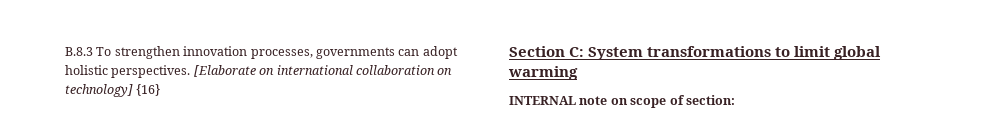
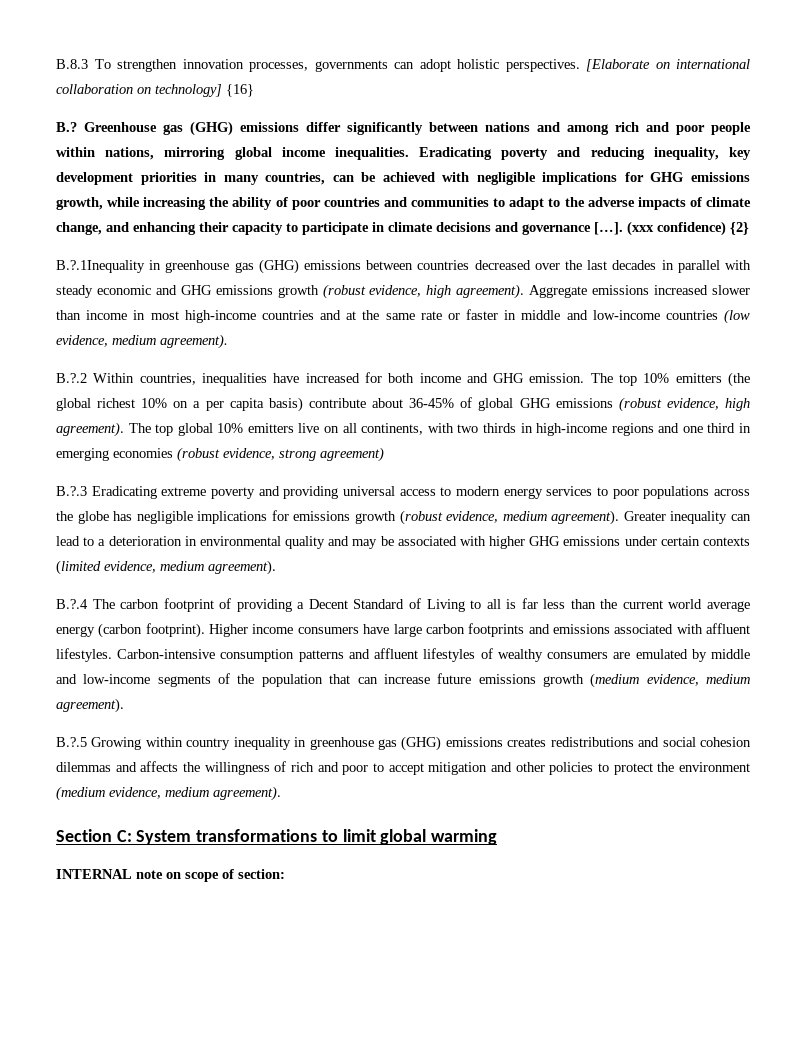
(161, 90) none -> [56,121,751,136] [56,147,751,160] [56,172,751,185] [56,197,752,210] [56,221,749,236] [56,259,752,274] [56,284,750,299] [56,309,751,324] [56,334,228,349] [56,372,750,387] [56,397,751,412] [56,422,751,437] [56,447,384,462] [56,486,750,499] [56,510,751,525] [56,536,750,549] [56,560,276,575] [56,598,750,612] [56,623,750,638] [56,648,751,662] [56,673,750,688] [56,698,124,713] [56,736,752,751] [56,761,750,775] [56,786,281,801] // B.? Greenhouse gas (GHG) emissions differ significantly between nations and among rich and poor people within nations, mirroring global income inequalities. Eradicating poverty and reducing inequality, key development priorities in many countries, can be achieved with negligible implications for GHG emissions growth, while increasing the ability of poor countries and communities to adapt to the adverse impacts of climate change, and enhancing their capacity to participate in climate decisions and governance […]. (xxx confidence) {2} // B.?.1Inequality in greenhouse gas (GHG) emissions between countries decreased over the last decades in parallel with steady economic and GHG emissions growth (robust evidence, high agreement). Aggregate emissions increased slower than income in most high-income countries and at the same rate or faster in middle and low-income countries (low evidence, medium agreement). // B.?.2 Within countries, inequalities have increased for both income and GHG emission. The top 10% emitters (the global richest 10% on a per capita basis) contribute about 36-45% of global GHG emissions (robust evidence, high agreement). The top global 10% emitters live on all continents, with two thirds in high-income regions and one third in emerging economies (robust evidence, strong agreement) // B.?.3 Eradicating extreme poverty and providing universal access to modern energy services to poor populations across the globe has negligible implications for emissions growth (robust evidence, medium agreement). Greater inequality can lead to a deterioration in environmental quality and may be associated with higher GHG emissions under certain contexts (limited evidence, medium agreement). // B.?.4 The carbon footprint of providing a Decent Standard of Living to all is far less than the current world average energy (carbon footprint). Higher income consumers have large carbon footprints and emissions associated with affluent lifestyles. Carbon-intensive consumption patterns and affluent lifestyles of wealthy consumers are emulated by middle and low-income segments of the population that can increase future emissions growth (medium evidence, medium agreement). // B.?.5 Growing within country inequality in greenhouse gas (GHG) emissions creates redistributions and social cohesion dilemmas and affects the willingness of rich and poor to accept mitigation and other policies to protect the environment (medium evidence, medium agreement).

